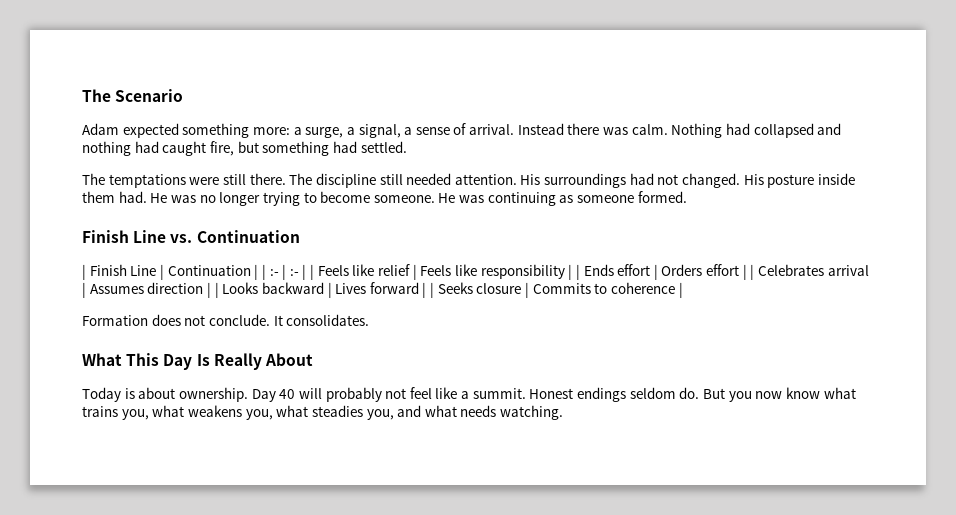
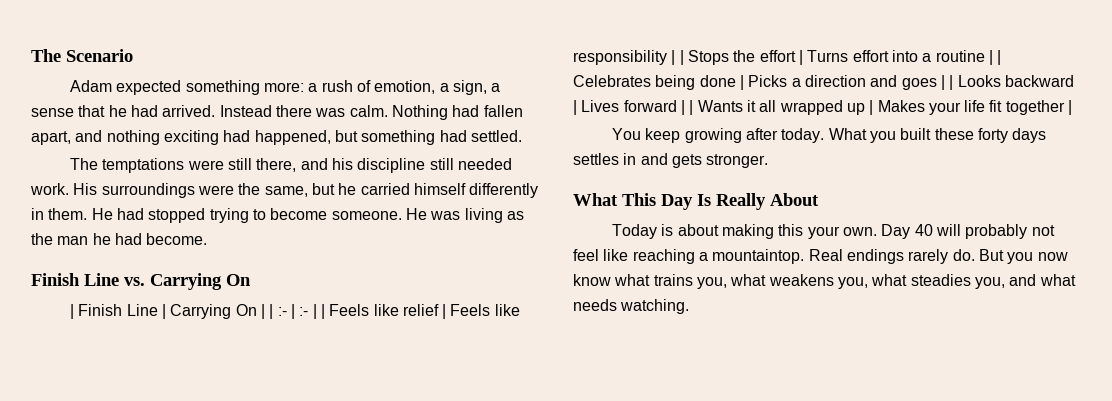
[305,123,515,138] surge, a signal, a sense of arrival. -> [321,80,501,95] [31,105,216,117] rush of emotion, a sign, a sense that he had arrived.
[753,123,842,138] [82,141,234,156] collapsed and nothing had caught fire, -> [483,105,523,117] [31,130,331,145] fallen apart, and nothing exciting had happened,
[249,173,313,185] there. The -> [256,158,353,172] there, and his
[454,174,517,185] attention. -> [30,183,69,195] work.
[629,173,855,188] [82,191,261,206] had not changed. His posture inside them had. He was no longer -> [197,183,539,198] [31,208,206,223] were the same, but he carried himself differently in them. He had stopped
[487,191,687,206] continuing as someone formed. -> [464,208,524,223] [31,233,208,245] living as the man he had become.
[196,230,300,243] Continuation -> [150,273,251,290] Carrying On
[167,265,251,276] Continuation -> [170,304,257,319] Carrying On
[583,264,869,280] [82,282,204,298] Ends effort | Orders effort | | Celebrates arrival | Assumes direction -> [687,50,1002,65] [573,75,937,90] Stops the effort | Turns effort into a routine | | Celebrates being done | Picks a direction and goes
[437,282,683,298] [82,314,370,326] Seeks closure | Commits to coherence | // Formation does not conclude. It consolidates. -> [697,100,1073,115] [612,128,1047,143] [573,153,769,168] Wants it all wrapped up | Makes your life fit together | // You keep growing after today. What you built these forty days settles in and gets stronger.
[178,387,248,402] ownership. -> [721,224,877,239] making this your own.
[461,387,676,402] a summit. Honest endings seldom -> [632,249,949,264] reaching a mountaintop. Real endings rarely

